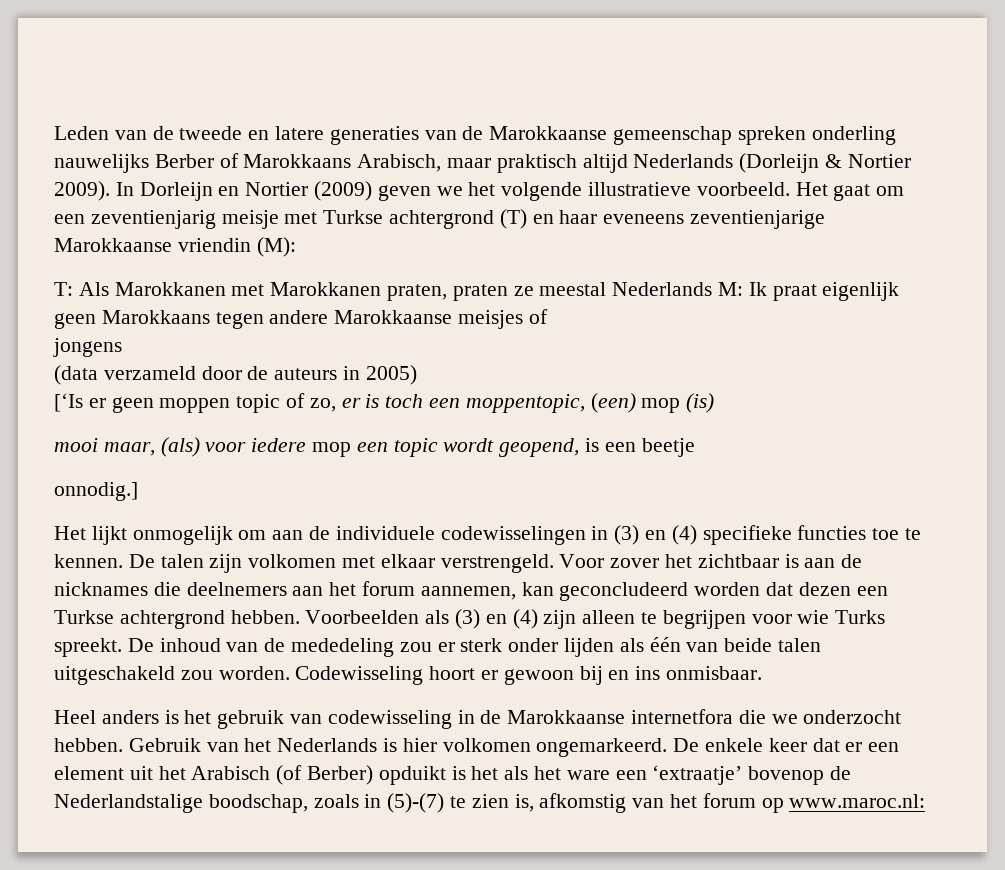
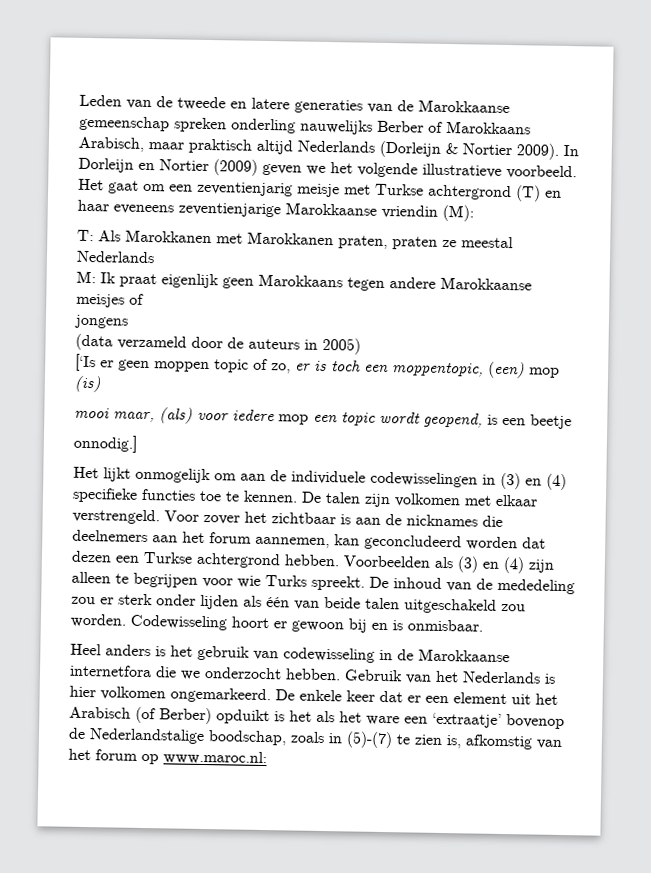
(713, 289) none -> (155, 257) //
[635,666,661,680] ins -> [392,620,403,631] is

